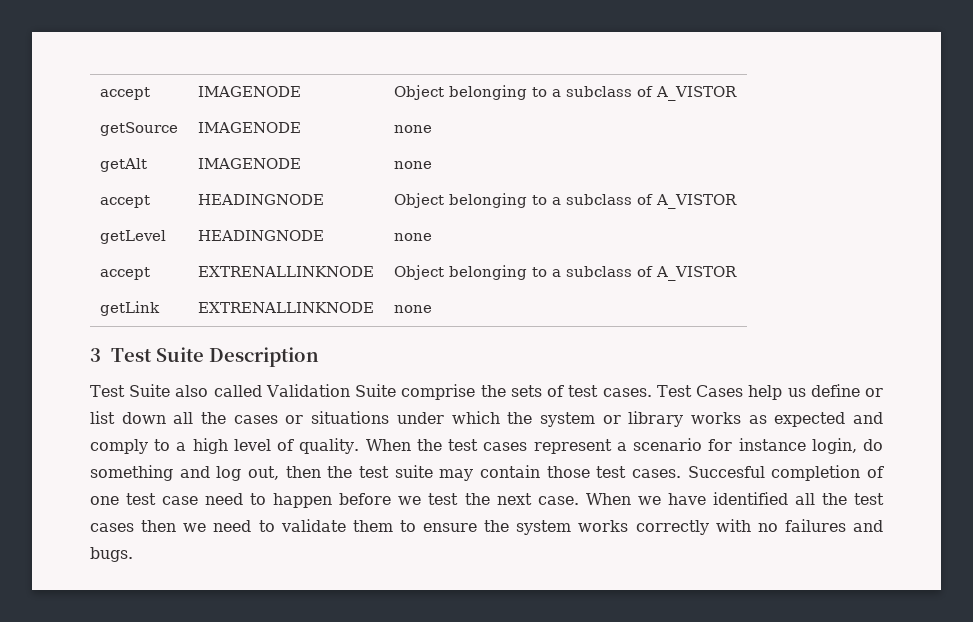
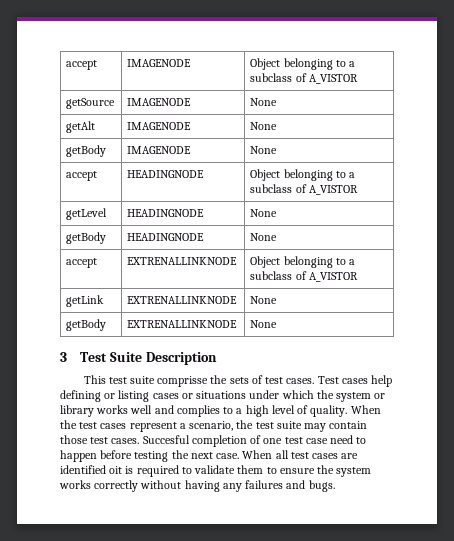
[393,125,432,133] | none -> [250,98,278,106] | None
[393,161,432,169] | none -> [250,122,278,130] [66,145,107,157] [127,146,192,154] [250,146,278,154] | None // getBody | IMAGENODE | None
[393,233,432,241] | none -> [250,209,278,217] [66,232,107,244] [127,233,205,241] [250,233,278,241] | None // getBody | HEADINGNODE | None
[393,305,432,313] | none -> [250,296,278,304] [66,319,107,331] [127,320,238,328] [250,320,278,328] | None // getBody | EXTRENALLINKNODE | None
[90,384,476,400] Test Suite also called Validation Suite comprise -> [83,375,209,387] This test suite comprisse
[696,384,884,400] [90,411,227,424] Cases help us define or list down all the -> [341,375,393,387] [60,390,150,402] cases help defining or listing
[748,412,883,427] [90,439,148,454] as expected and comply -> [130,405,220,417] well and complies
[633,438,884,454] [90,465,321,481] scenario for instance login, do something and log out, then -> [189,421,234,431] scenario,
[398,493,459,505] we test -> [134,451,169,462] testing
[637,492,884,505] [90,520,252,532] we have identified all the test cases then we need -> [275,450,359,459] [60,465,179,477] all test cases are identified oit is required
[715,519,778,532] with no -> [140,480,242,492] without having any

